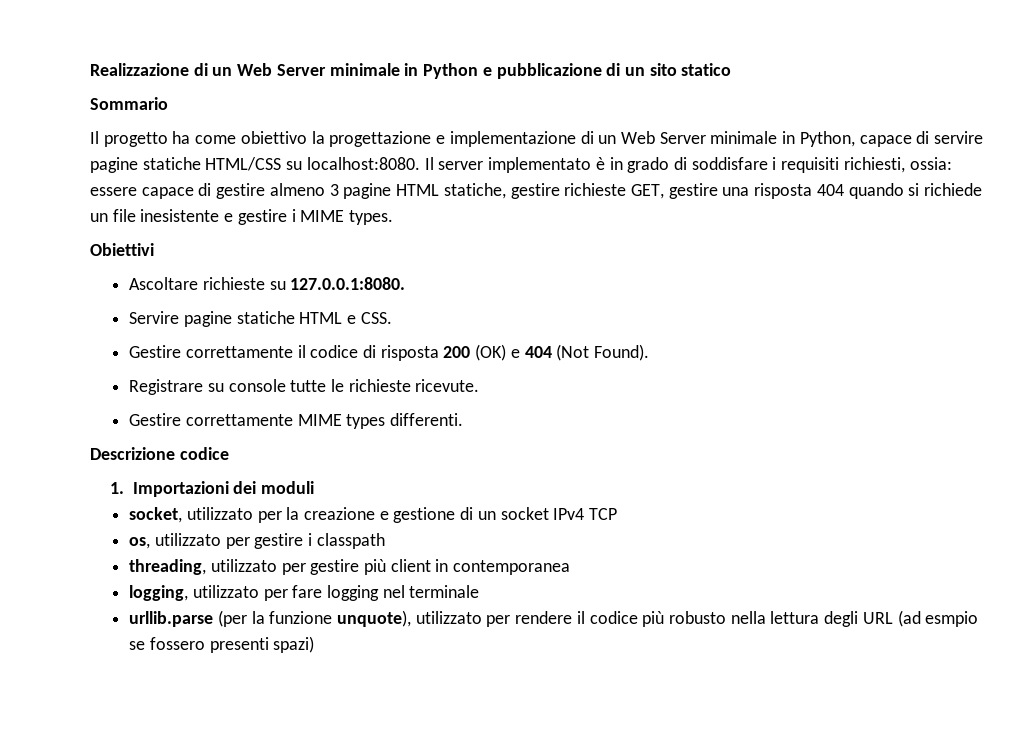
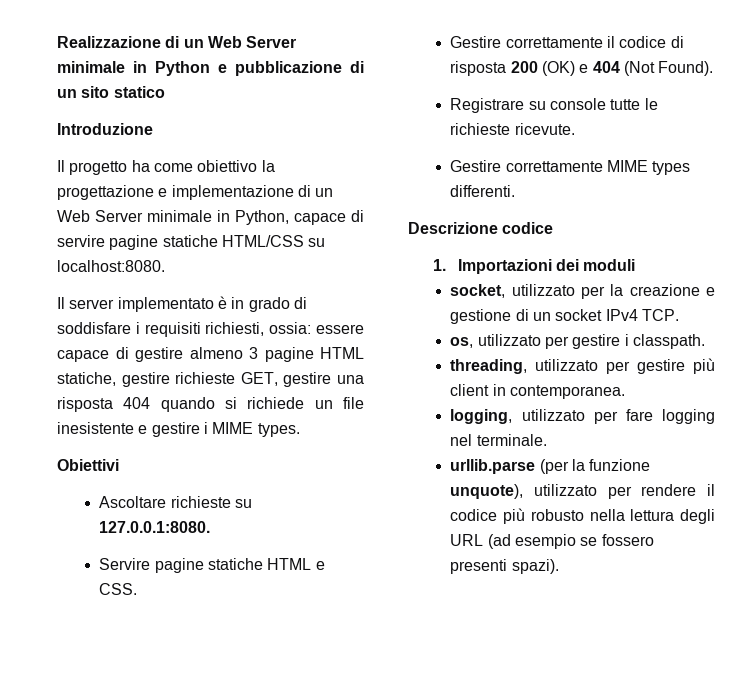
[90,97,168,110] Sommario -> [57,123,153,135] Introduzione
(420, 163) none -> (165, 266) //
[589,508,618,520] TCP -> [642,309,680,321] TCP.
[316,533,385,549] classpath -> [633,334,706,349] classpath.
[453,560,571,575] contemporanea -> [510,385,626,399] contemporanea.
[409,585,480,598] terminale -> [476,434,547,446] terminale.
[925,611,979,627] esmpio -> [515,534,577,549] esempio
[273,636,315,653] spazi) -> [511,559,559,574] spazi).

